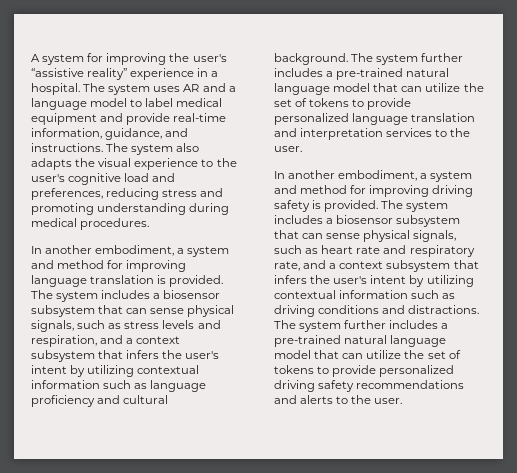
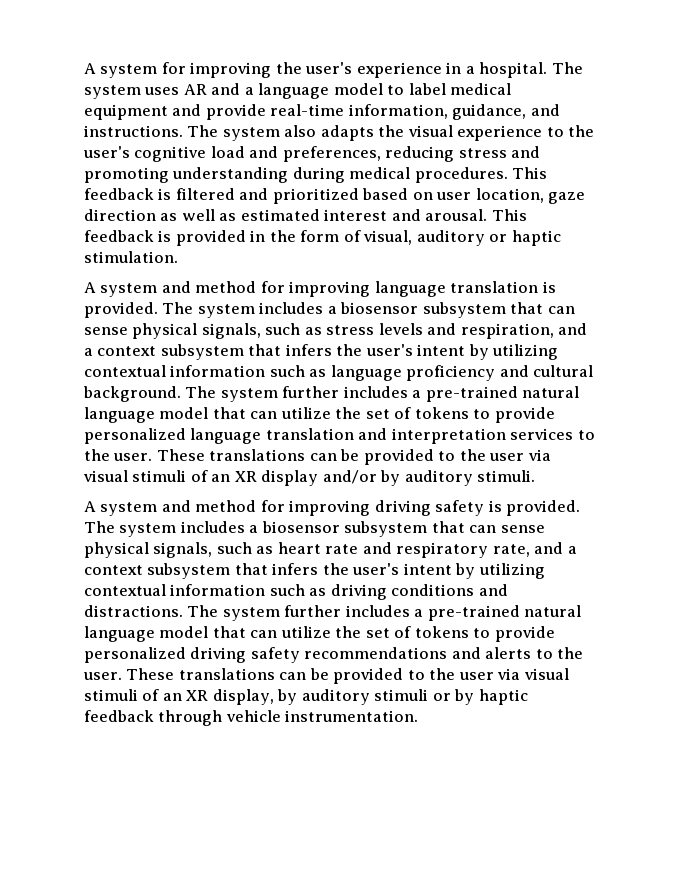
[31,68,128,80] “assistive reality” -> (353, 68) none
[31,245,185,256] // In another embodiment, a -> [512,167,548,179] [84,188,586,204] [84,209,527,221] [84,230,561,246] [84,251,178,263] [84,282,96,293] This feedback is filtered and prioritized based on user location, gaze direction as well as estimated interest and arousal. This feedback is provided in the form of visual, auditory or haptic stimulation. // A
[274,170,428,181] // In another embodiment, a -> [156,449,551,465] [83,470,536,486] [84,501,96,512] These translations can be provided to the user via visual stimuli of an XR display and/or by auditory stimuli. // A
(403, 401) none -> [126,668,569,684] [84,689,528,705] [84,710,419,726] These translations can be provided to the user via visual stimuli of an XR display, by auditory stimuli or by haptic feedback through vehicle instrumentation.

